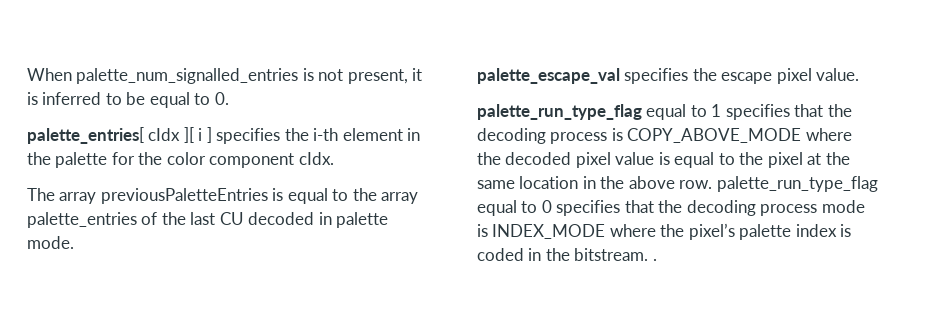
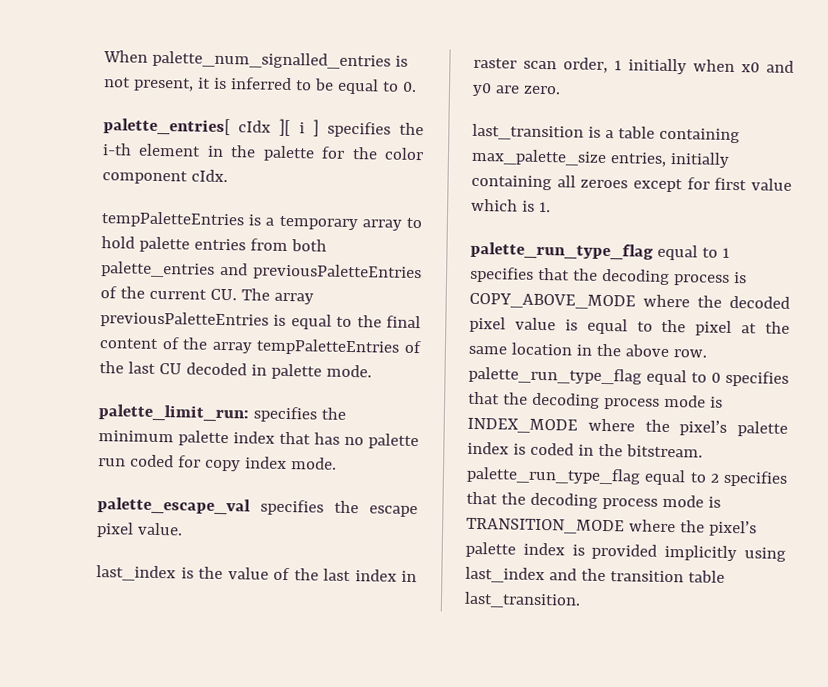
(334, 158) none -> [101,211,422,231] [101,236,327,253] [101,261,422,282] [100,286,237,301] tempPaletteEntries is a temporary array to hold palette entries from both palette_entries and previousPaletteEntries of the current CU.
[381,192,419,204] [27,212,137,228] array palette_entries -> [386,315,421,329] [99,337,401,356] final content of the array tempPaletteEntries
(74, 242) none -> [98,404,346,423] [98,430,419,450] [98,454,337,472] // palette_limit_run: specifies the minimum palette index that has no palette run coded for copy index mode.
(860, 74) none -> [96,565,417,583] [473,57,794,75] [472,82,561,97] [472,123,740,144] [471,148,730,168] [471,174,792,193] [471,198,551,213] // last_index is the value of the last index in raster scan order, 1 initially when x0 and y0 are zero. // last_transition is a table containing max_palette_size entries, initially containing all zeroes except for first value which is 1.
[652,259,657,261] . -> [466,466,788,487] [466,491,721,510] [466,517,757,537] [465,541,786,562] [465,566,725,584] [464,591,581,609] palette_run_type_flag equal to 2 specifies that the decoding process mode is TRANSITION_MODE where the pixel’s palette index is provided implicitly using last_index and the transition table last_transition.

